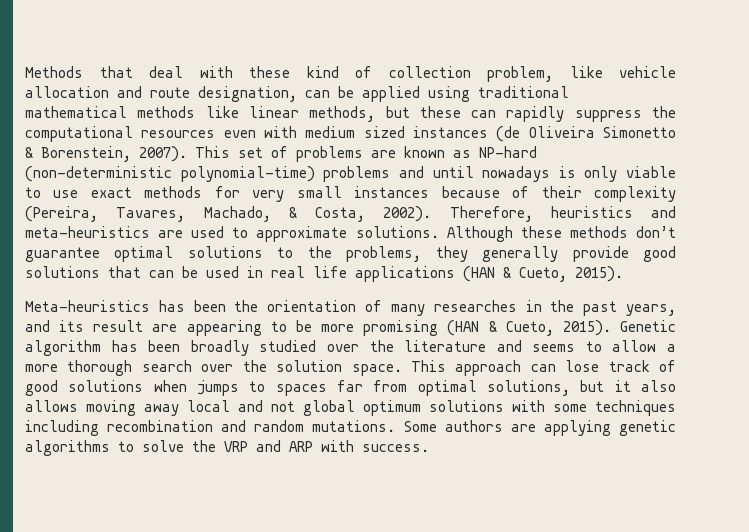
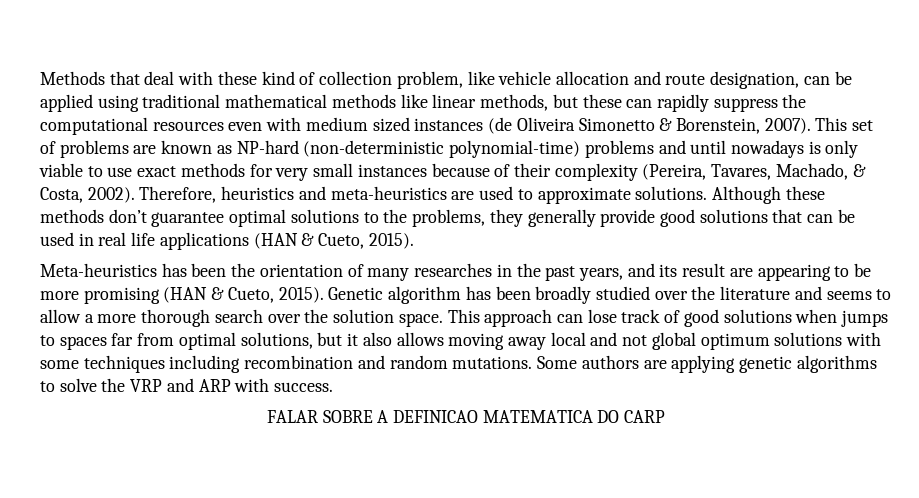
(429, 448) none -> [266,410,666,423] // FALAR SOBRE A DEFINICAO MATEMATICA DO CARP

